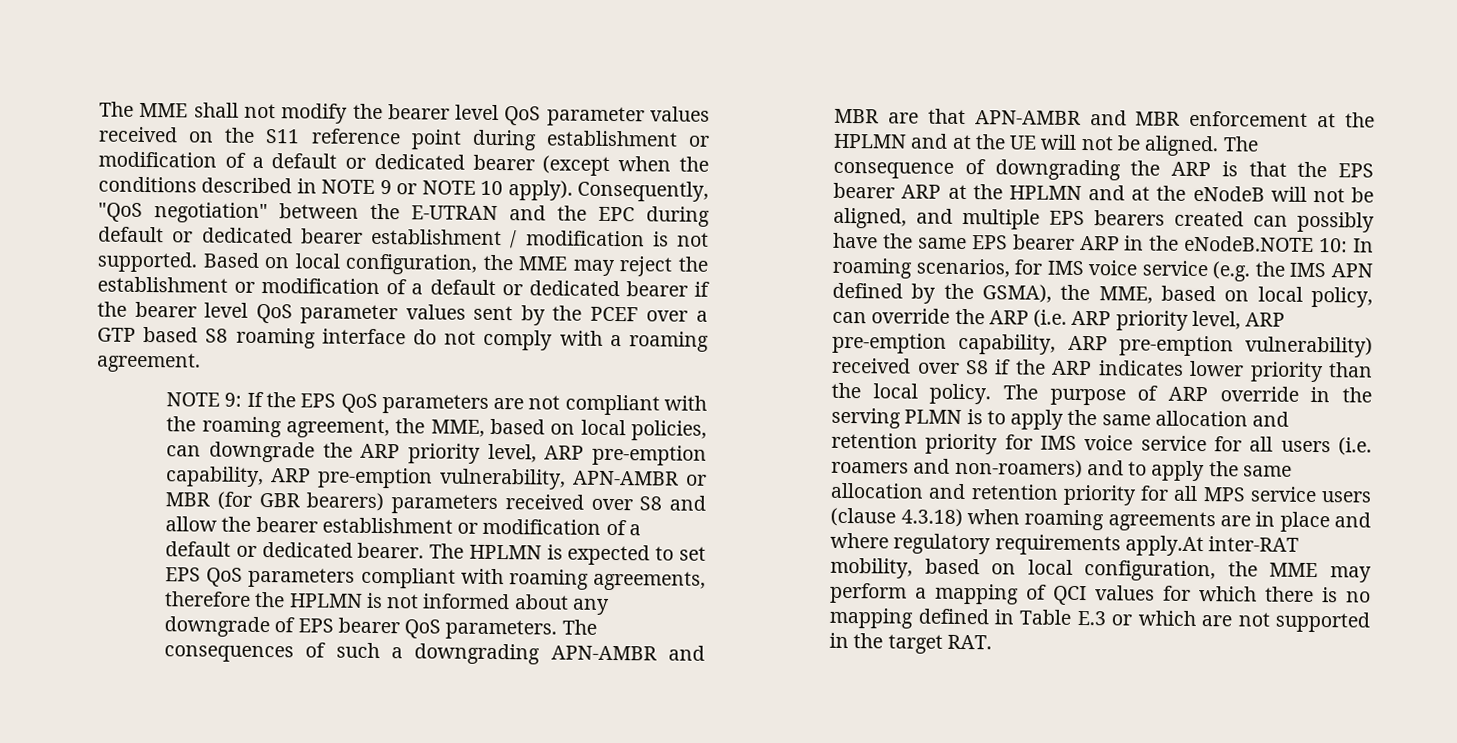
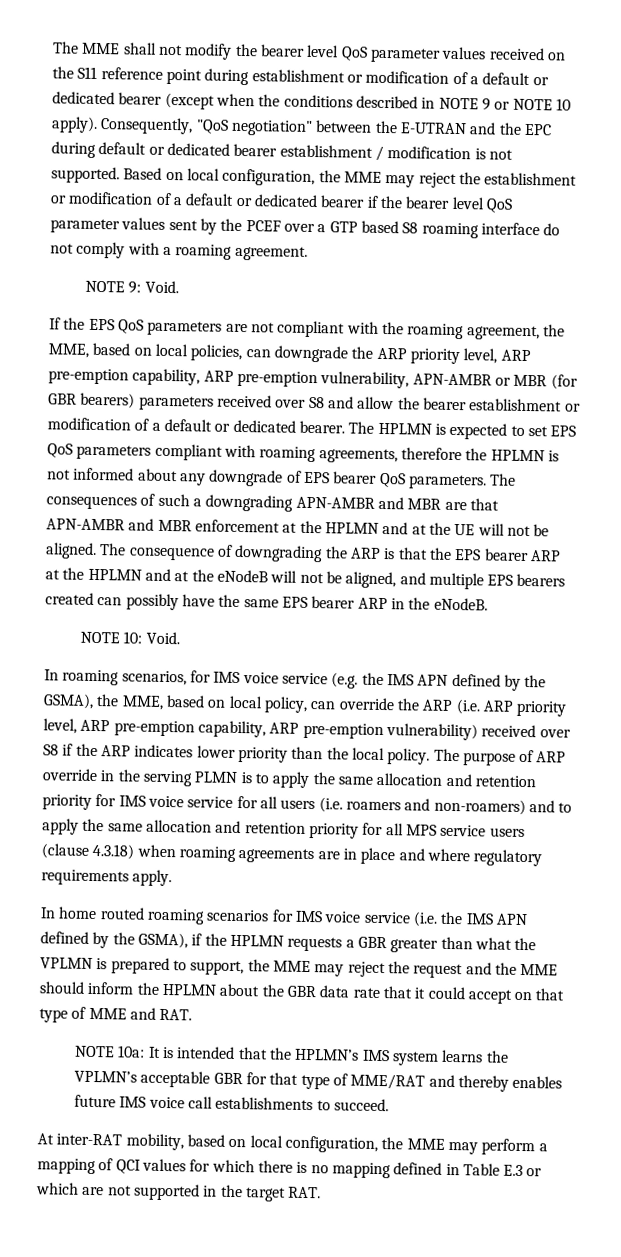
(243, 399) none -> [144,280,179,294] Void. //
[1184,235,1349,253] eNodeB.NOTE 10: -> [433,597,488,611] [80,631,180,645] eNodeB. // NOTE 10: Void. //
[1124,535,1204,557] apply.At -> [132,869,173,887] [40,906,528,927] [40,931,537,953] [40,957,559,979] [39,981,565,1004] [39,1006,193,1023] [74,1045,509,1066] [74,1070,563,1092] [74,1094,390,1112] [37,1133,54,1145] apply. // In home routed roaming scenarios for IMS voice service (i.e. the IMS APN defined by the GSMA), if the HPLMN requests a GBR greater than what the VPLMN is prepared to support, the MME may reject the request and the MME should inform the HPLMN about the GBR data rate that it could accept on that type of MME and RAT. // NOTE 10a: It is intended that the HPLMN’s IMS system learns the VPLMN’s acceptable GBR for that type of MME/RAT and thereby enables future IMS voice call establishments to succeed. // At

